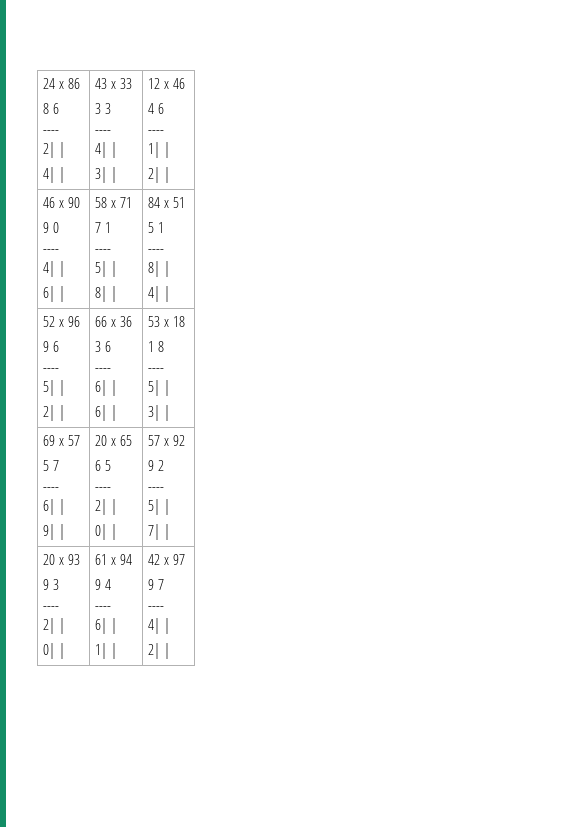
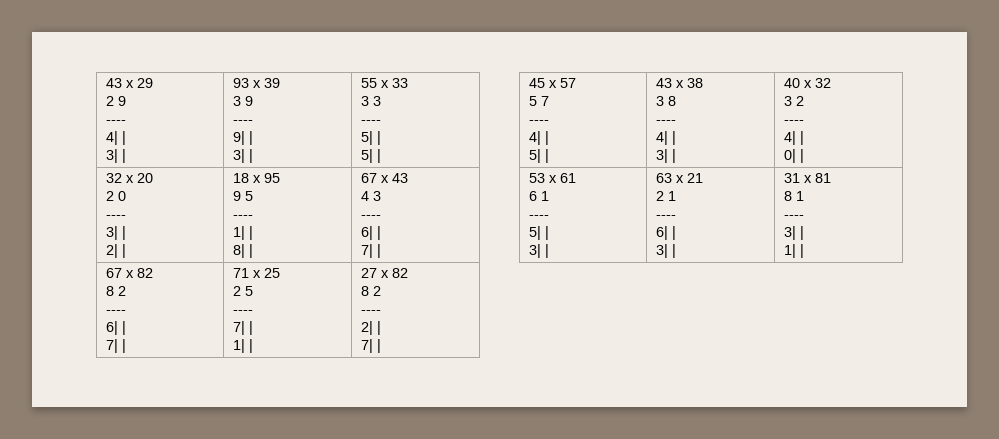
[43,78,81,89] [43,103,60,114] [43,130,60,134] [43,142,66,158] [43,167,66,183] [95,78,133,89] [95,103,112,114] [95,130,112,134] [95,142,118,158] [95,167,118,183] [148,78,186,89] [148,103,165,114] [148,130,165,134] [148,142,171,158] [148,167,171,183] [43,197,81,208] [43,222,60,233] [43,249,60,253] [43,261,66,277] [43,286,66,302] [95,197,133,208] [95,222,112,233] [95,249,112,253] [95,261,118,277] [95,286,118,302] [148,197,186,208] [148,222,165,233] [148,249,165,253] [148,261,171,277] [148,286,171,302] [43,316,81,327] [43,341,60,352] [43,368,60,372] [43,380,66,396] [43,405,66,421] [95,316,133,327] [95,341,112,352] [95,368,112,372] [95,380,118,396] [95,405,118,421] [148,316,186,327] [148,341,165,352] 24 x 86 // 8 6 // ---- // 2| | // 4| | | 43 x 33 // 3 3 // ---- // 4| | // 3| | | 12 x 46 // 4 6 // ---- // 1| | // 2| | // 46 x 90 // 9 0 // ---- // 4| | // 6| | | 58 x 71 // 7 1 // ---- // 5| | // 8| | | 84 x 51 // 5 1 // ---- // 8| | // 4| | // 52 x 96 // 9 6 // ---- // 5| | // 2| | | 66 x 36 // 3 6 // ---- // 6| | // 6| | | 53 x 18 // 1 8 -> [105,78,153,88] [105,96,126,106] [105,120,126,124] [105,131,126,145] [105,149,126,163] [232,78,280,88] [232,96,253,106] [232,120,253,124] [232,131,253,145] [232,149,253,163] [360,78,408,88] [360,96,381,106] [360,120,381,124] [360,131,381,145] [360,149,381,163] [105,173,153,183] [105,191,126,201] [105,215,126,219] [105,226,126,240] [105,244,126,258] [232,173,280,183] [232,191,253,201] [232,215,253,219] [232,226,253,240] [232,244,253,258] [360,173,408,183] [360,191,381,201] [360,215,381,219] [360,226,381,240] [360,244,381,258] [105,268,153,278] [105,286,126,296] [105,310,126,314] [105,321,126,335] [105,339,126,353] [232,268,280,278] [232,286,253,296] [232,310,253,314] [232,321,253,335] [232,339,253,353] [360,268,408,278] [360,286,381,296] [360,310,381,314] [360,321,381,335] [360,339,381,353] [528,78,576,88] [528,96,549,106] [528,120,549,124] [528,131,549,145] [528,149,549,163] [655,78,703,88] [655,96,676,106] [655,120,676,124] [655,131,676,145] [655,149,676,163] [783,78,831,88] [783,96,804,106] [783,120,804,124] [783,131,804,145] [783,149,804,163] [528,173,576,183] [528,191,549,201] 43 x 29 // 2 9 // ---- // 4| | // 3| | | 93 x 39 // 3 9 // ---- // 9| | // 3| | | 55 x 33 // 3 3 // ---- // 5| | // 5| | // 32 x 20 // 2 0 // ---- // 3| | // 2| | | 18 x 95 // 9 5 // ---- // 1| | // 8| | | 67 x 43 // 4 3 // ---- // 6| | // 7| | // 67 x 82 // 8 2 // ---- // 6| | // 7| | | 71 x 25 // 2 5 // ---- // 7| | // 1| | | 27 x 82 // 8 2 // ---- // 2| | // 7| | // 45 x 57 // 5 7 // ---- // 4| | // 5| | | 43 x 38 // 3 8 // ---- // 4| | // 3| | | 40 x 32 // 3 2 // ---- // 4| | // 0| | // 53 x 61 // 6 1
[43,435,81,446] [43,460,60,471] [43,487,60,491] [43,499,66,515] [43,524,66,540] [95,435,133,446] [95,460,112,471] [95,487,112,491] [95,499,118,515] [95,524,118,540] [148,435,186,446] [148,460,165,471] [148,487,165,491] [148,499,171,515] [148,524,171,540] [43,554,81,565] [43,579,60,590] [43,606,60,610] [43,618,66,634] [43,643,66,659] [95,554,133,565] [95,579,112,590] [95,606,112,610] [95,618,118,634] [95,643,118,659] [148,554,186,565] [148,579,165,590] [148,606,165,610] [148,618,171,634] [148,643,161,659] // 69 x 57 // 5 7 // ---- // 6| | // 9| | | 20 x 65 // 6 5 // ---- // 2| | // 0| | | 57 x 92 // 9 2 // ---- // 5| | // 7| | // 20 x 93 // 9 3 // ---- // 2| | // 0| | | 61 x 94 // 9 4 // ---- // 6| | // 1| | | 42 x 97 // 9 7 // ---- // 4| | // 2| -> [655,173,703,183] [655,191,676,201] [655,215,676,219] [655,226,676,240] [655,244,676,258] [783,173,831,183] [783,191,804,201] [783,215,804,219] [783,226,804,240] [783,244,796,258] | 63 x 21 // 2 1 // ---- // 6| | // 3| | | 31 x 81 // 8 1 // ---- // 3| | // 1|

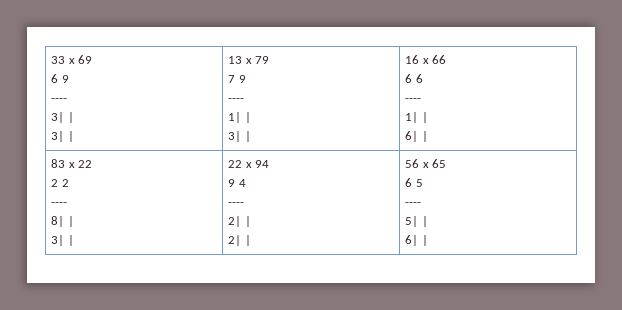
[105,78,153,88] [105,96,126,106] [105,120,126,124] [105,131,126,145] [105,149,126,163] [232,78,280,88] [232,96,253,106] [232,120,253,124] [232,131,253,145] [232,149,253,163] [360,78,408,88] [360,96,381,106] [360,120,381,124] [360,131,381,145] [360,149,381,163] [105,173,153,183] [105,191,126,201] [105,215,126,219] [105,226,126,240] [105,244,126,258] [232,173,280,183] [232,191,253,201] [232,215,253,219] [232,226,253,240] [232,244,253,258] [360,173,408,183] [360,191,381,201] [360,215,381,219] [360,226,381,240] [360,244,381,258] [105,268,153,278] [105,286,126,296] [105,310,126,314] [105,321,126,335] [105,339,126,353] [232,268,280,278] [232,286,253,296] [232,310,253,314] [232,321,253,335] [232,339,253,353] [360,268,408,278] [360,286,381,296] [360,310,381,314] [360,321,381,335] [360,339,381,353] [528,78,576,88] [528,96,549,106] [528,120,549,124] [528,131,549,145] [528,149,549,163] [655,78,703,88] [655,96,676,106] [655,120,676,124] [655,131,676,145] [655,149,676,163] [783,78,831,88] [783,96,804,106] [783,120,804,124] [783,131,804,145] [783,149,804,163] [528,173,576,183] [528,191,549,201] [528,215,549,219] [528,226,549,240] [528,244,549,258] [655,173,703,183] [655,191,676,201] [655,215,676,219] [655,226,676,240] [655,244,676,258] [783,173,831,183] [783,191,804,201] [783,215,804,219] [783,226,804,240] [783,244,796,258] 43 x 29 // 2 9 // ---- // 4| | // 3| | | 93 x 39 // 3 9 // ---- // 9| | // 3| | | 55 x 33 // 3 3 // ---- // 5| | // 5| | // 32 x 20 // 2 0 // ---- // 3| | // 2| | | 18 x 95 // 9 5 // ---- // 1| | // 8| | | 67 x 43 // 4 3 // ---- // 6| | // 7| | // 67 x 82 // 8 2 // ---- // 6| | // 7| | | 71 x 25 // 2 5 // ---- // 7| | // 1| | | 27 x 82 // 8 2 // ---- // 2| | // 7| | // 45 x 57 // 5 7 // ---- // 4| | // 5| | | 43 x 38 // 3 8 // ---- // 4| | // 3| | | 40 x 32 // 3 2 // ---- // 4| | // 0| | // 53 x 61 // 6 1 // ---- // 5| | // 3| | | 63 x 21 // 2 1 // ---- // 6| | // 3| | | 31 x 81 // 8 1 // ---- // 3| | // 1| -> [51,55,92,64] [51,74,69,83] [51,98,68,102] [51,112,74,123] [51,131,74,142] [228,56,269,64] [228,75,246,83] [228,98,245,102] [228,112,251,123] [228,131,251,142] [405,55,446,64] [405,74,423,83] [405,98,422,102] [405,112,428,123] [405,131,428,142] [51,159,92,168] [51,179,69,187] [51,202,68,206] [51,216,74,227] [51,235,74,246] [228,160,269,168] [228,179,246,187] [228,202,245,206] [228,216,251,227] [228,235,251,246] [405,159,446,168] [405,178,423,187] [405,202,422,206] [405,216,428,227] [405,235,419,246] 33 x 69 // 6 9 // ---- // 3| | // 3| | | 13 x 79 // 7 9 // ---- // 1| | // 3| | | 16 x 66 // 6 6 // ---- // 1| | // 6| | // 83 x 22 // 2 2 // ---- // 8| | // 3| | | 22 x 94 // 9 4 // ---- // 2| | // 2| | | 56 x 65 // 6 5 // ---- // 5| | // 6|

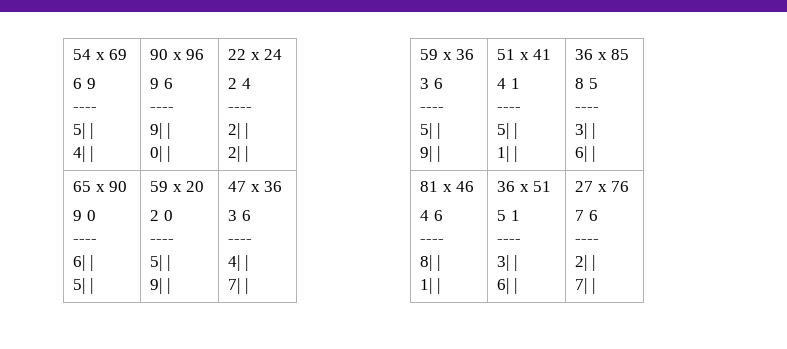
[51,56,66,64] 33 -> [72,49,91,60] 54
[51,112,74,123] [51,131,74,142] [228,56,269,64] [228,75,246,83] [228,98,245,102] [228,112,251,123] [228,131,251,142] [405,55,446,64] [405,74,423,83] [405,98,422,102] [405,112,428,123] [405,131,428,142] [51,159,92,168] [51,179,69,187] [51,202,68,206] [51,216,74,227] [51,235,65,246] 3| | // 3| | | 13 x 79 // 7 9 // ---- // 1| | // 3| | | 16 x 66 // 6 6 // ---- // 1| | // 6| | // 83 x 22 // 2 2 // ---- // 8| | // 3| -> [72,123,93,139] [72,146,93,162] [149,49,205,60] [149,78,173,89] [149,107,174,112] [149,123,170,139] [149,146,162,162] 5| | // 4| | | 90 x 96 // 9 6 // ---- // 9| | // 0|
[254,160,269,168] [228,179,236,187] 94 // 9 -> [264,49,283,60] [227,78,237,89] 24 // 2
[405,159,446,168] [405,178,423,187] [405,202,422,206] [405,216,428,227] [405,235,419,246] | 56 x 65 // 6 5 // ---- // 5| | // 6| -> [72,181,128,192] [72,210,96,221] [72,239,97,244] [72,255,93,271] [72,278,93,294] [149,181,205,192] [149,210,173,221] [149,239,174,244] [149,255,170,271] [149,278,170,294] [227,181,283,192] [227,210,251,221] [227,239,252,244] [227,255,248,271] [227,278,248,294] [419,49,475,60] [419,78,443,89] [419,107,444,112] [419,123,440,139] [419,146,440,162] [496,49,552,60] [496,78,520,89] [496,107,521,112] [496,123,517,139] [496,146,517,162] [574,49,630,60] [574,78,598,89] [574,107,599,112] [574,123,595,139] [574,146,595,162] [419,181,475,192] [419,210,443,221] [419,239,444,244] [419,255,440,271] [419,278,440,294] [496,181,552,192] [496,210,520,221] [496,239,521,244] [496,255,517,271] [496,278,517,294] [574,181,630,192] [574,210,598,221] [574,239,599,244] [574,255,595,271] [574,278,587,294] // 65 x 90 // 9 0 // ---- // 6| | // 5| | | 59 x 20 // 2 0 // ---- // 5| | // 9| | | 47 x 36 // 3 6 // ---- // 4| | // 7| | // 59 x 36 // 3 6 // ---- // 5| | // 9| | | 51 x 41 // 4 1 // ---- // 5| | // 1| | | 36 x 85 // 8 5 // ---- // 3| | // 6| | // 81 x 46 // 4 6 // ---- // 8| | // 1| | | 36 x 51 // 5 1 // ---- // 3| | // 6| | | 27 x 76 // 7 6 // ---- // 2| | // 7|

